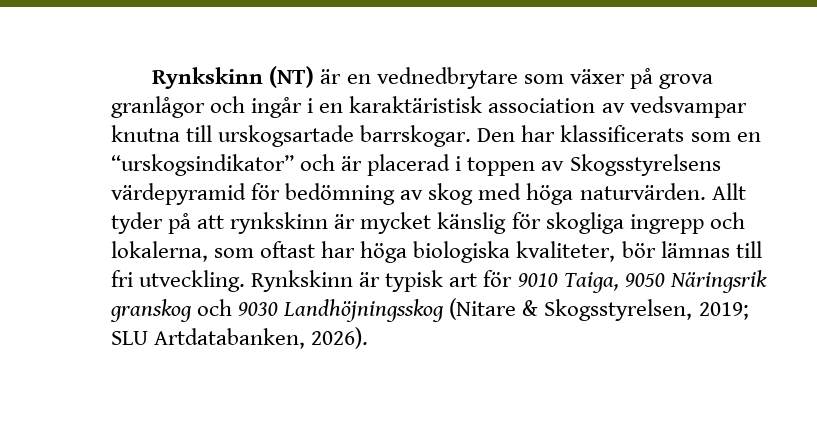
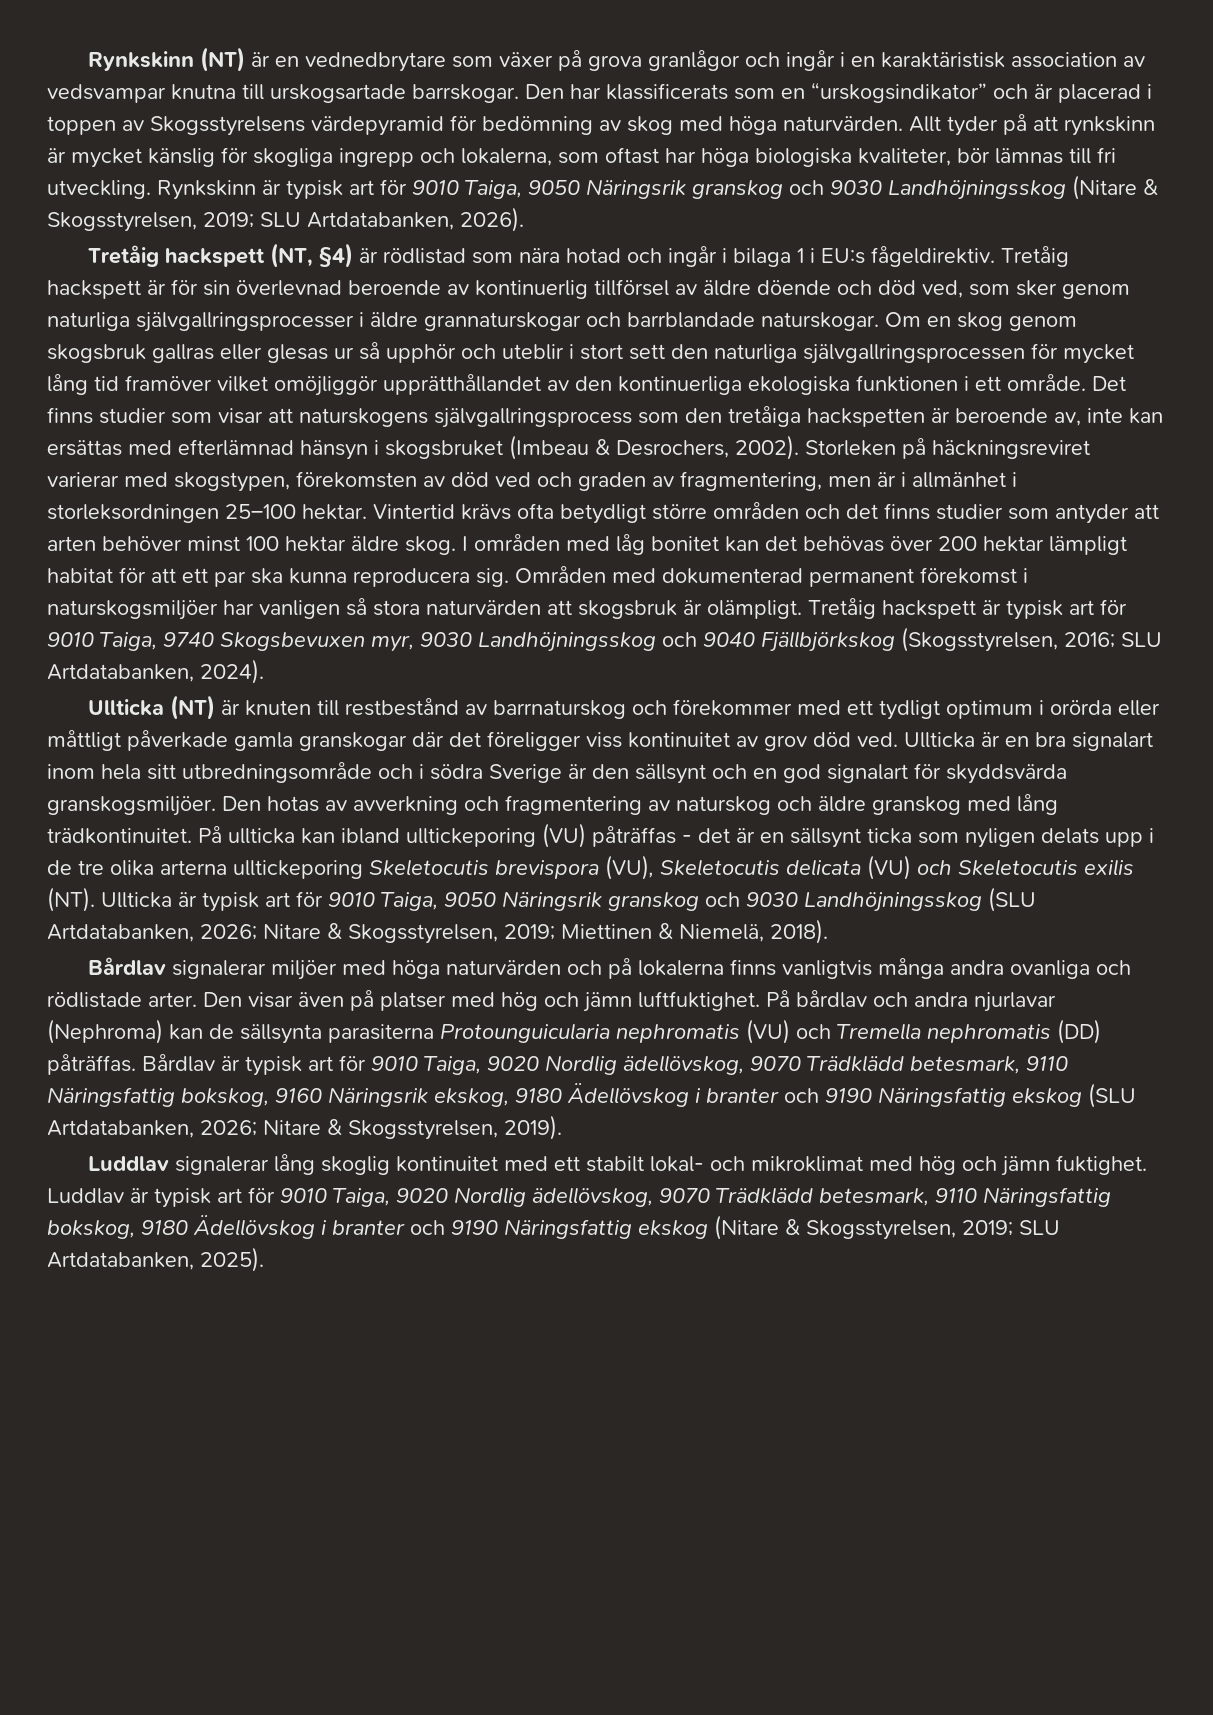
(369, 338) none -> [87,243,1069,268] [47,279,1130,299] [47,312,1077,332] [47,342,1134,364] [47,374,1126,396] [47,406,1163,428] [47,435,1090,460] [47,471,1017,492] [47,502,1159,524] [47,534,1127,555] [47,566,1028,587] [47,598,1127,620] [47,627,1162,652] [47,659,264,684] [87,695,1160,720] [47,730,1153,751] [47,762,1067,784] [47,794,1058,816] [47,823,1154,848] [47,855,1134,880] [47,887,1036,912] [47,919,828,944] [87,957,1131,980] [47,990,1056,1012] [47,1019,1101,1044] [47,1054,1068,1076] [47,1083,1136,1108] [47,1115,562,1140] [87,1154,1147,1176] [47,1187,1111,1208] [47,1215,1060,1240] [47,1247,264,1272] // Tretåig hackspett (NT, §4) är rödlistad som nära hotad och ingår i bilaga 1 i EU:s fågeldirektiv. Tretåig hackspett är för sin överlevnad beroende av kontinuerlig tillförsel av äldre döende och död ved, som sker genom naturliga självgallringsprocesser i äldre grannaturskogar och barrblandade naturskogar. Om en skog genom skogsbruk gallras eller glesas ur så upphör och uteblir i stort sett den naturliga självgallringsprocessen för mycket lång tid framöver vilket omöjliggör upprätthållandet av den kontinuerliga ekologiska funktionen i ett område. Det finns studier som visar att naturskogens självgallringsprocess som den tretåiga hackspetten är beroende av, inte kan ersättas med efterlämnad hänsyn i skogsbruket (Imbeau & Desrochers, 2002). Storleken på häckningsreviret varierar med skogstypen, förekomsten av död ved och graden av fragmentering, men är i allmänhet i storleksordningen 25–100 hektar. Vintertid krävs ofta betydligt större områden och det finns studier som antyder att arten behöver minst 100 hektar äldre skog. I områden med låg bonitet kan det behövas över 200 hektar lämpligt habitat för att ett par ska kunna reproducera sig. Områden med dokumenterad permanent förekomst i naturskogsmiljöer har vanligen så stora naturvärden att skogsbruk är olämpligt. Tretåig hackspett är typisk art för 9010 Taiga, 9740 Skogsbevuxen myr, 9030 Landhöjningsskog och 9040 Fjällbjörkskog (Skogsstyrelsen, 2016; SLU Artdatabanken, 2024). // Ullticka (NT) är knuten till restbestånd av barrnaturskog och förekommer med ett tydligt optimum i orörda eller måttligt påverkade gamla granskogar där det föreligger viss kontinuitet av grov död ved. Ullticka är en bra signalart inom hela sitt utbredningsområde och i södra Sverige är den sällsynt och en god signalart för skyddsvärda granskogsmiljöer. Den hotas av avverkning och fragmentering av naturskog och äldre granskog med lång trädkontinuitet. På ullticka kan ibland ulltickeporing (VU) påträffas - det är en sällsynt ticka som nyligen delats upp i de tre olika arterna ulltickeporing Skeletocutis brevispora (VU), Skeletocutis delicata (VU) och Skeletocutis exilis (NT). Ullticka är typisk art för 9010 Taiga, 9050 Näringsrik granskog och 9030 Landhöjningsskog (SLU Artdatabanken, 2026; Nitare & Skogsstyrelsen, 2019; Miettinen & Niemelä, 2018). // Bårdlav signalerar miljöer med höga naturvärden och på lokalerna finns vanligtvis många andra ovanliga och rödlistade arter. Den visar även på platser med hög och jämn luftfuktighet. På bårdlav och andra njurlavar (Nephroma) kan de sällsynta parasiterna Protounguicularia nephromatis (VU) och Tremella nephromatis (DD) påträffas. Bårdlav är typisk art för 9010 Taiga, 9020 Nordlig ädellövskog, 9070 Trädklädd betesmark, 9110 Näringsfattig bokskog, 9160 Näringsrik ekskog, 9180 Ädellövskog i branter och 9190 Näringsfattig ekskog (SLU Artdatabanken, 2026; Nitare & Skogsstyrelsen, 2019). // Luddlav signalerar lång skoglig kontinuitet med ett stabilt lokal- och mikroklimat med hög och jämn fuktighet. Luddlav är typisk art för 9010 Taiga, 9020 Nordlig ädellövskog, 9070 Trädklädd betesmark, 9110 Näringsfattig bokskog, 9180 Ädellövskog i branter och 9190 Näringsfattig ekskog (Nitare & Skogsstyrelsen, 2019; SLU Artdatabanken, 2025).

